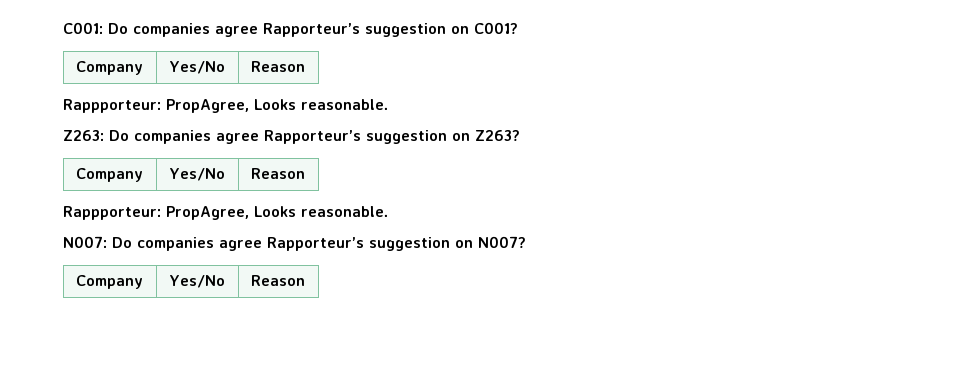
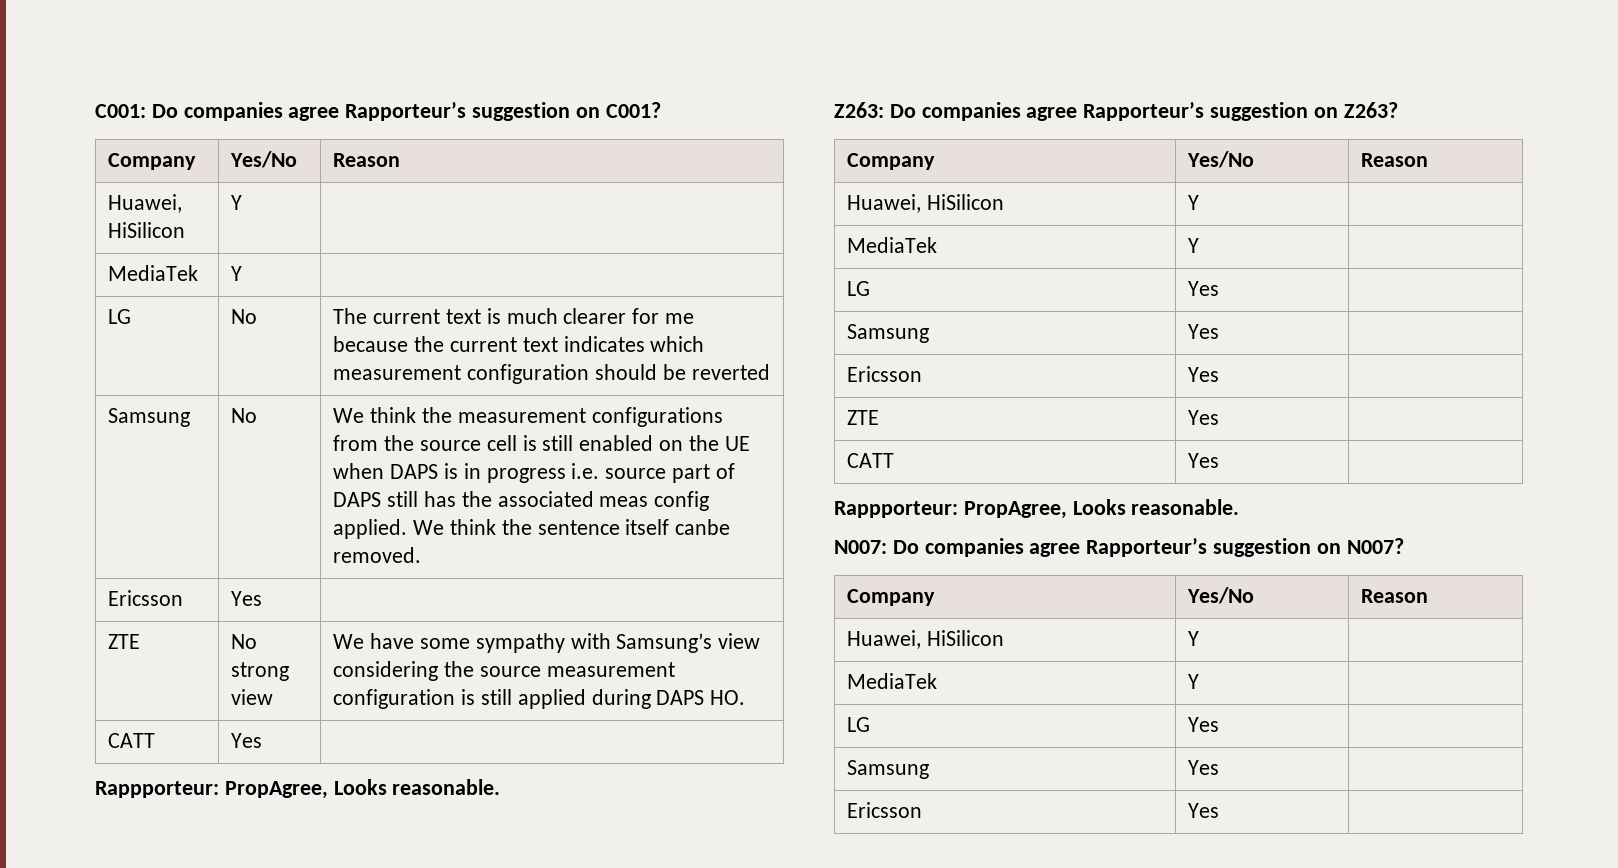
(305, 66) none -> [108,194,183,213] [108,222,186,238] [231,195,243,210] [108,265,199,281] [231,266,243,281] [108,309,132,324] [231,309,258,324] [333,308,695,324] [333,336,705,352] [333,364,770,384] [108,408,191,427] [231,408,258,423] [333,407,723,427] [333,435,750,451] [333,463,735,483] [333,491,710,511] [333,519,731,539] [333,547,422,563] [108,590,184,606] [231,591,263,606] [108,634,141,649] [231,634,258,649] [231,662,290,681] [231,689,274,705] [333,633,761,653] [333,661,675,681] [333,689,746,709] [108,733,156,748] [231,733,263,748] // Huawei, HiSilicon | Y | // MediaTek | Y | // LG | No | The current text is much clearer for me because the current text indicates which measurement configuration should be reverted // Samsung | No | We think the measurement configurations from the source cell is still enabled on the UE when DAPS is in progress i.e. source part of DAPS still has the associated meas config applied. We think the sentence itself canbe removed. // Ericsson | Yes | // ZTE | No strong view | We have some sympathy with Samsung’s view considering the source measurement configuration is still applied during DAPS HO. // CATT | Yes |
(305, 173) none -> [847,194,1005,213] [1188,195,1200,210] [847,237,938,253] [1188,238,1200,253] [847,281,871,296] [1188,281,1220,296] [847,324,930,343] [1188,324,1220,339] [847,366,923,382] [1188,367,1220,382] [847,410,880,425] [1188,410,1220,425] [847,453,895,468] [1188,453,1220,468] // Huawei, HiSilicon | Y | // MediaTek | Y | // LG | Yes | // Samsung | Yes | // Ericsson | Yes | // ZTE | Yes | // CATT | Yes |
(305, 280) none -> [847,630,1005,649] [1188,631,1200,646] [847,673,938,689] [1188,674,1200,689] [847,717,871,732] [1188,717,1220,732] [847,760,930,779] [1188,760,1220,775] [847,802,923,818] [1188,803,1220,818] // Huawei, HiSilicon | Y | // MediaTek | Y | // LG | Yes | // Samsung | Yes | // Ericsson | Yes |

